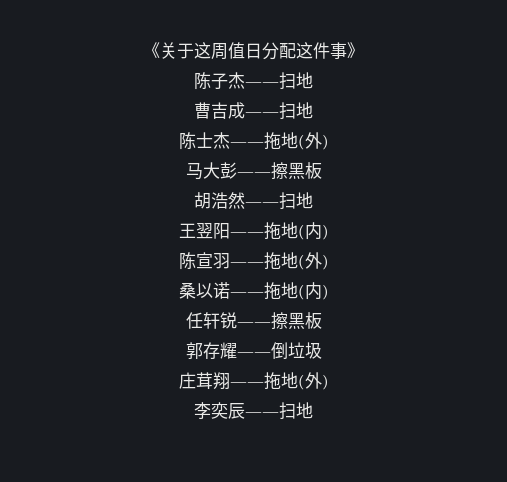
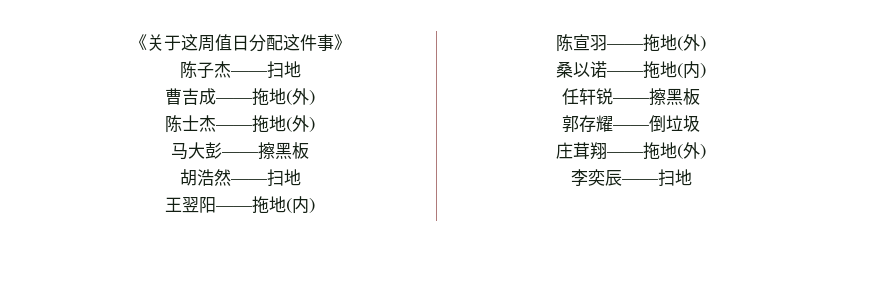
[279,102,313,119] 扫地 -> [252,88,315,106] 拖地(外)

